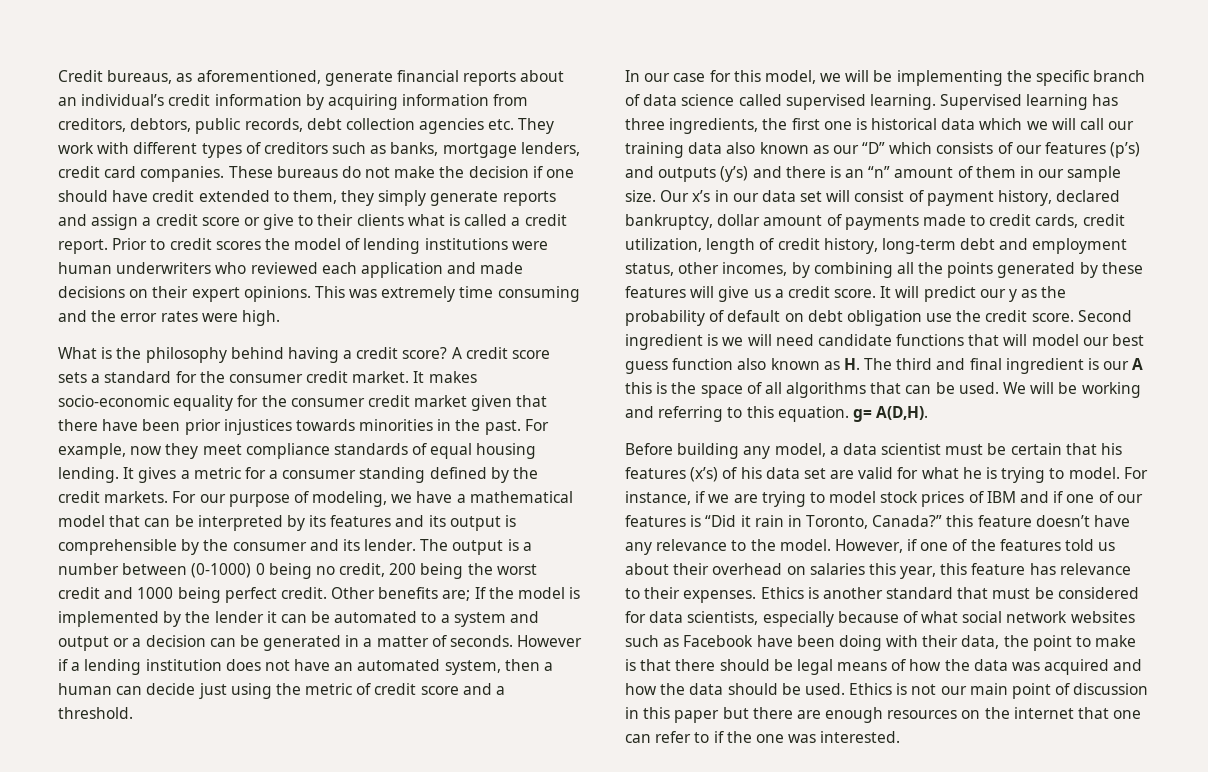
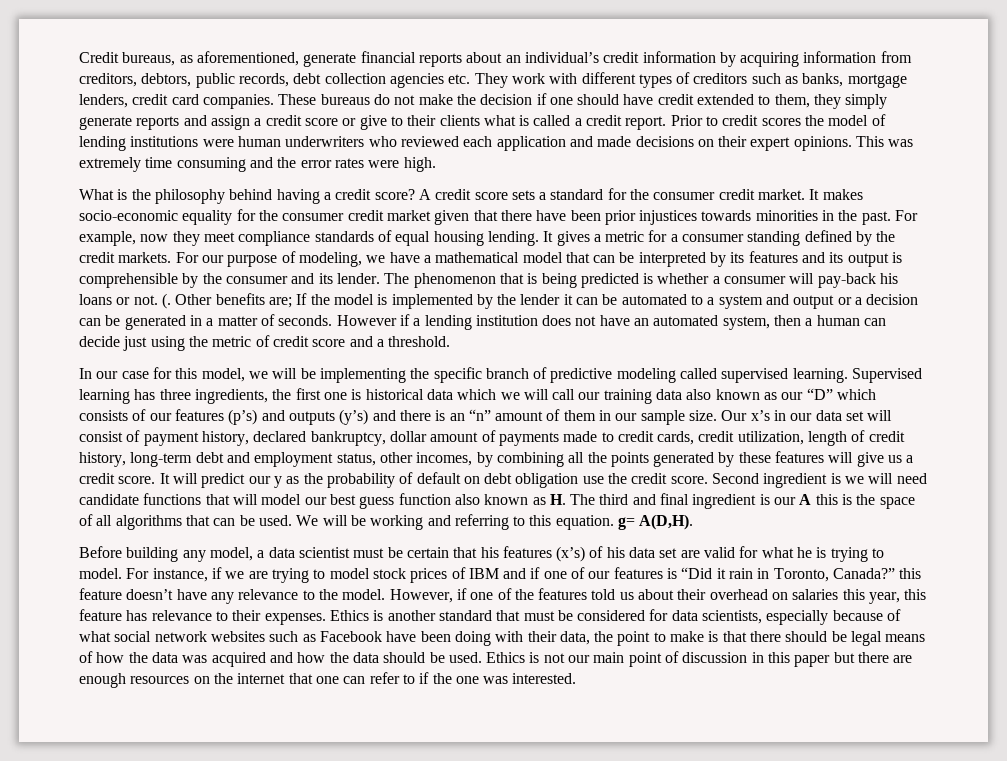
[452,539,532,555] [58,563,537,579] [58,587,327,603] output is a number between (0-1000) 0 being no credit, 200 being the worst credit and 1000 being perfect credit. -> [413,273,899,288] [79,293,171,309] phenomenon that is being predicted is whether a consumer will pay-back his loans or not. (.
[643,94,735,106] data science -> [550,368,676,383] predictive modeling

